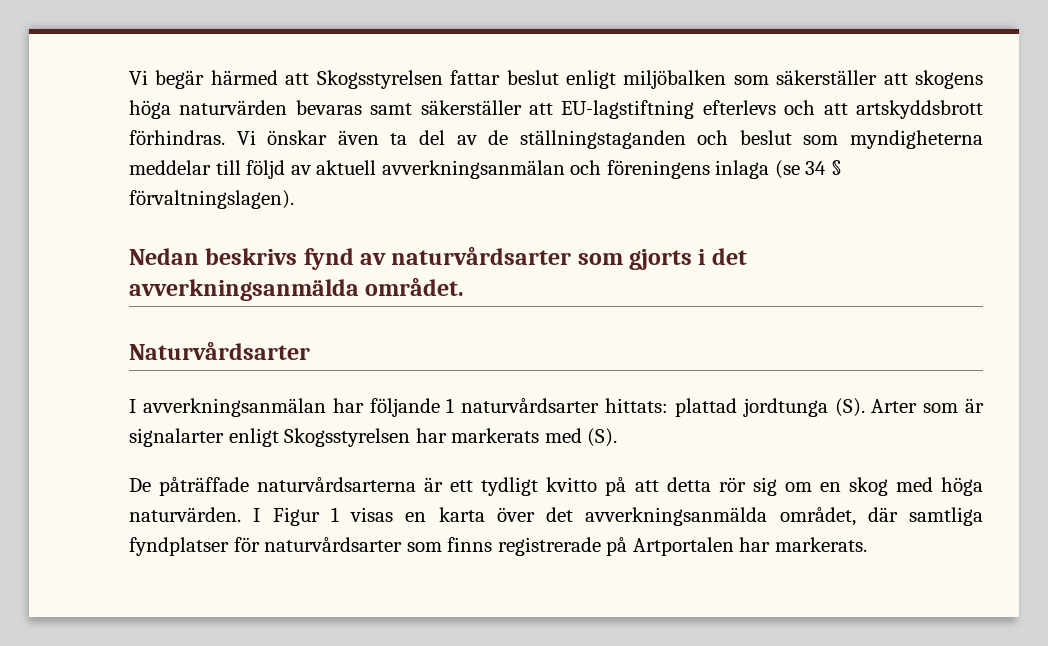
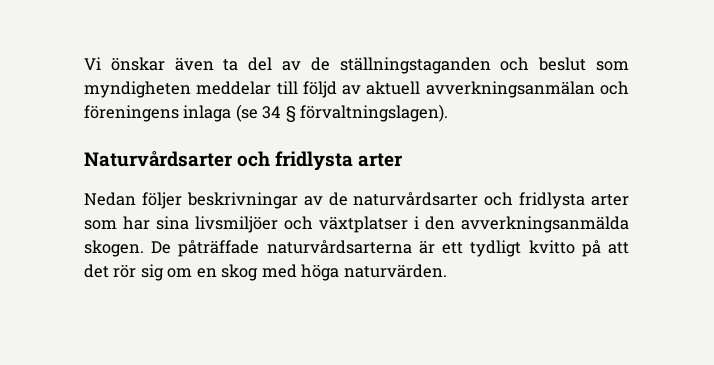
[129,70,983,89] [129,100,983,119] [129,130,256,145] Vi begär härmed att Skogsstyrelsen fattar beslut enligt miljöbalken som säkerställer att skogens höga naturvärden bevaras samt säkerställer att EU-lagstiftning efterlevs och att artskyddsbrott förhindras. Vi -> [84,57,101,70] Vi
[850,130,984,149] myndigheterna -> [84,81,191,98] myndigheten
[129,246,747,270] [129,277,465,301] [129,341,310,360] [129,398,985,417] [129,428,618,447] Nedan beskrivs fynd av naturvårdsarter som gjorts i det avverkningsanmälda området. // Naturvårdsarter // I avverkningsanmälan har följande 1 naturvårdsarter hittats: plattad jordtunga (S). Arter som är signalarter enligt Skogsstyrelsen har markerats med (S). // -> [84,151,403,171] [84,192,629,209] [84,216,629,233] [84,240,144,257] Naturvårdsarter och fridlysta arter // Nedan följer beskrivningar av de naturvårdsarter och fridlysta arter som har sina livsmiljöer och växtplatser i den avverkningsanmälda skogen.
[666,477,711,492] detta -> [84,264,109,278] det
[253,507,983,526] [129,537,867,556] I Figur 1 visas en karta över det avverkningsanmälda området, där samtliga fyndplatser för naturvårdsarter som finns registrerade på Artportalen har markerats. -> (447, 271) none

